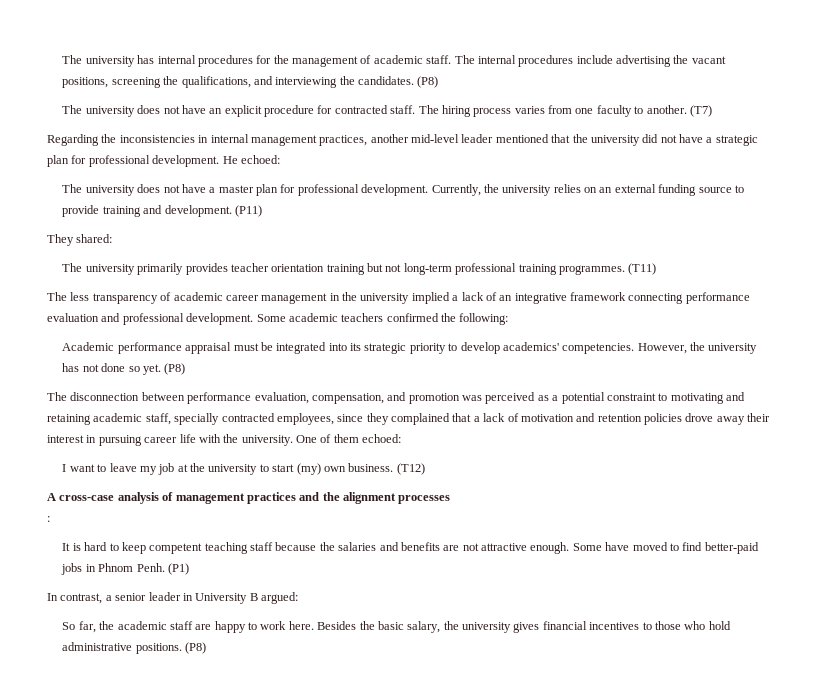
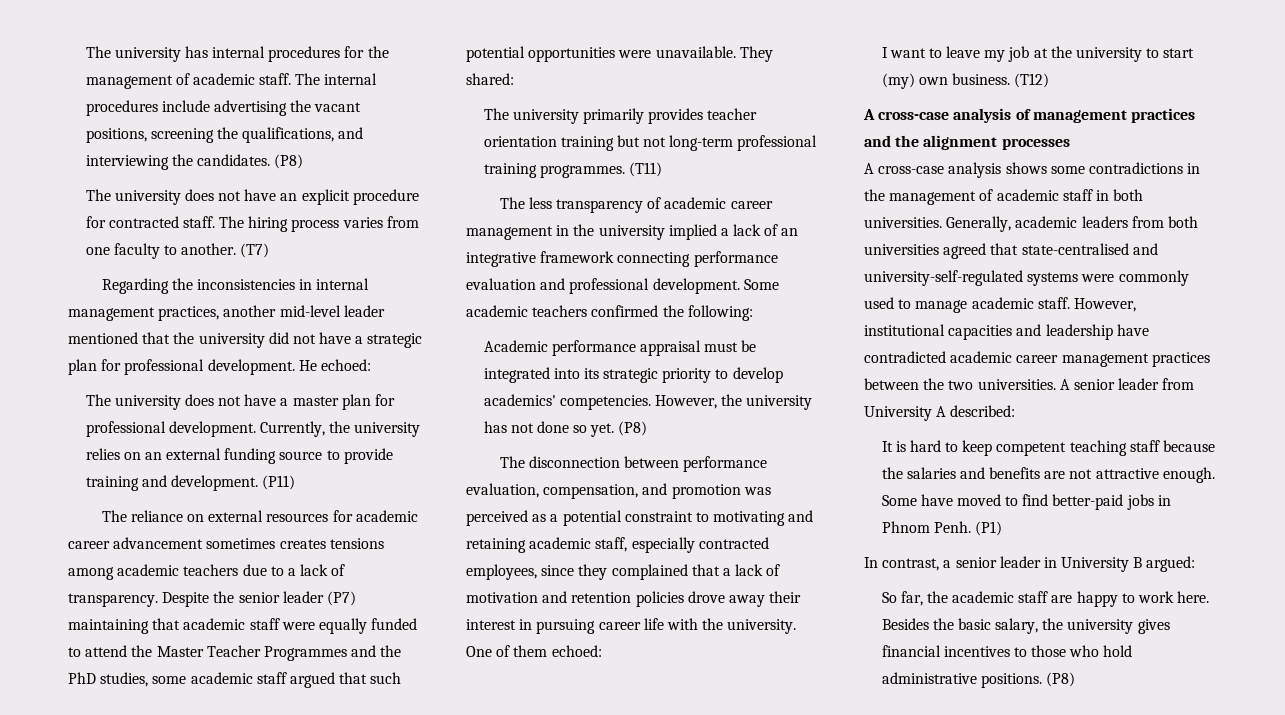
(262, 211) none -> [101,510,418,522] [68,537,384,549] [68,564,346,580] [68,591,356,607] [68,618,418,634] [68,645,402,661] [68,672,402,688] [466,46,736,62] The reliance on external resources for academic career advancement sometimes creates tensions among academic teachers due to a lack of transparency. Despite the senior leader (P7) maintaining that academic staff were equally funded to attend the Master Teacher Programmes and the PhD studies, some academic staff argued that such potential opportunities were unavailable.
[174,413,220,425] specially -> [631,537,695,553] especially
[47,516,50,522] : -> [864,162,1201,178] [864,189,1144,205] [864,216,1198,232] [864,243,1158,259] [864,270,1189,286] [864,297,1136,313] [864,324,1149,340] [864,351,1210,367] [864,378,1195,390] [864,405,1016,421] A cross-case analysis shows some contradictions in the management of academic staff in both universities. Generally, academic leaders from both universities agreed that state-centralised and university-self-regulated systems were commonly used to manage academic staff. However, institutional capacities and leadership have contradicted academic career management practices between the two universities. A senior leader from University A described:

